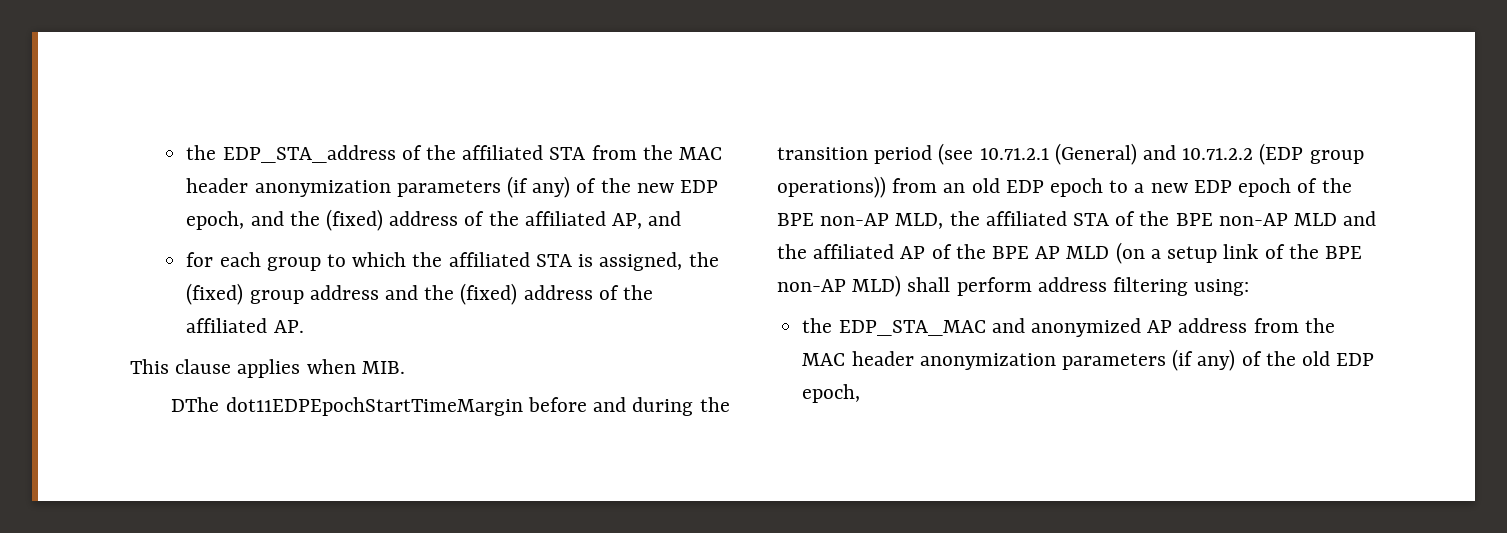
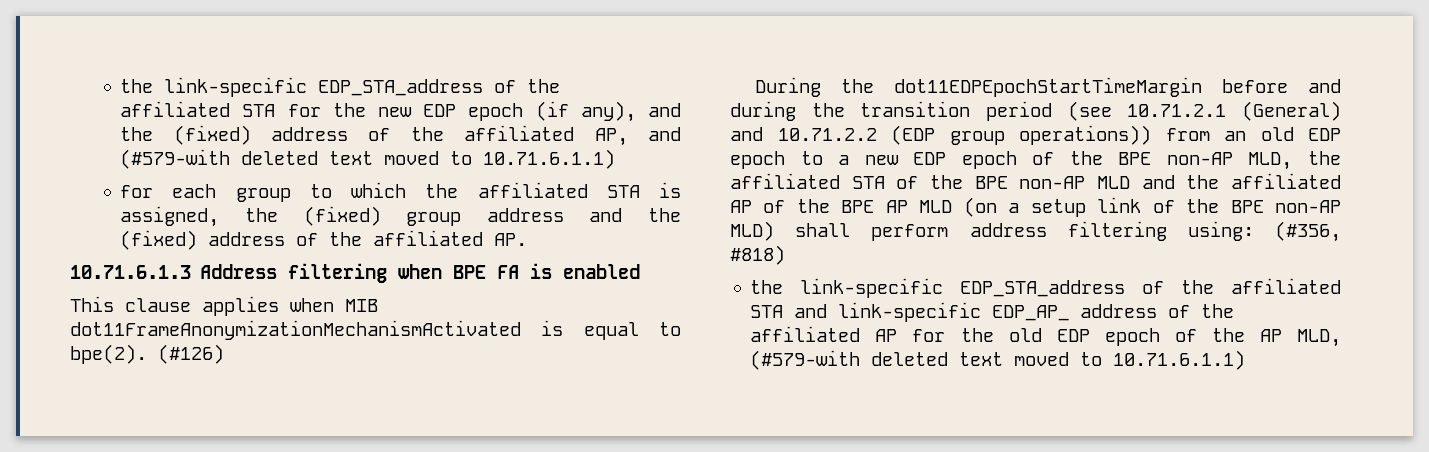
[186,145,723,163] [186,176,719,198] [186,211,245,230] the EDP_STA_address of the affiliated STA from the MAC header anonymization parameters (if any) of the new EDP epoch, -> [120,77,561,97] [120,101,636,122] the link-specific EDP_STA_address of the affiliated STA for the new EDP epoch (if any),
(682, 218) none -> [120,149,616,169] (#579-with deleted text moved to 10.71.6.1.1)
[130,359,405,378] [171,397,220,412] This clause applies when MIB. // DThe -> [70,263,641,283] [70,296,378,316] [70,320,681,340] [70,344,224,364] [754,77,874,97] 10.71.6.1.3 Address filtering when BPE FA is enabled // This clause applies when MIB dot11FrameAnonymizationMechanismActivated is equal to bpe(2). (#126) // During the
[802,318,1335,337] [802,349,1375,371] [802,384,861,403] // the EDP_STA_MAC and anonymized AP address from the MAC header anonymization parameters (if any) of the old EDP epoch, -> [1275,221,1341,242] [730,245,785,265] [750,278,1341,298] [750,302,1235,322] [750,326,1341,347] [750,350,1246,370] (#356, #818) // the link-specific EDP_STA_address of the affiliated STA and link-specific EDP_AP_ address of the affiliated AP for the old EDP epoch of the AP MLD, (#579-with deleted text moved to 10.71.6.1.1)

